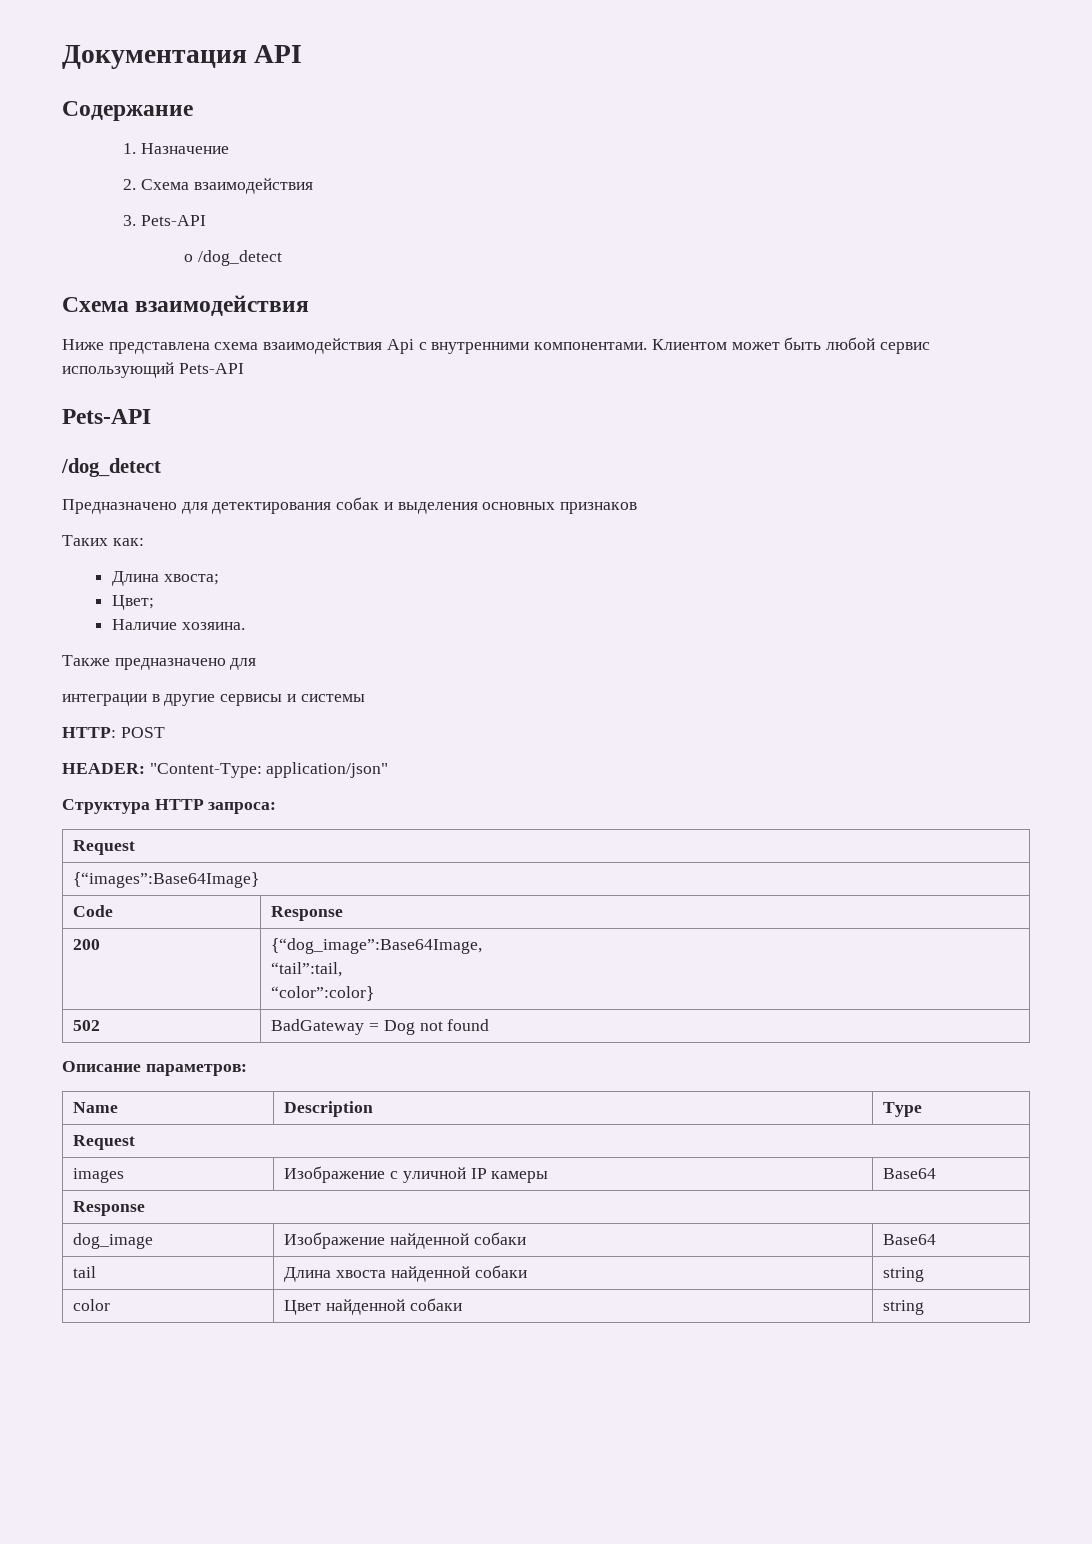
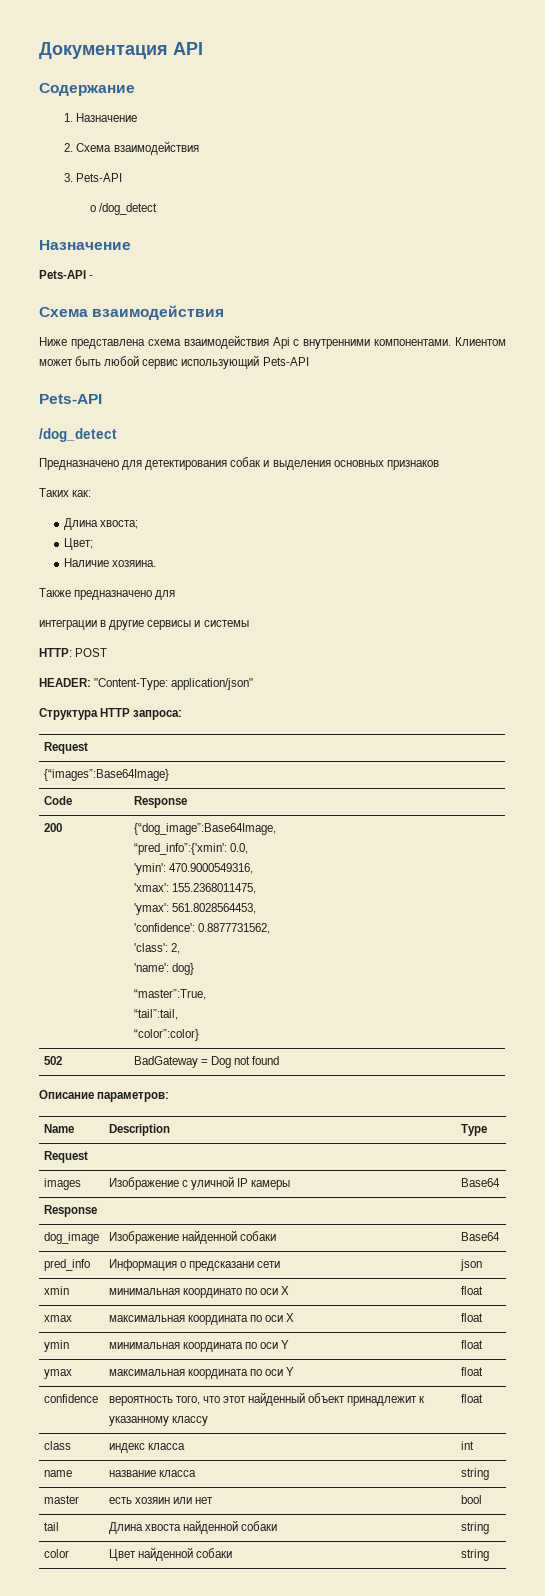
(283, 258) none -> [39,240,131,250] [39,270,94,279] // Назначение // Pets-API -
(483, 946) none -> [133,843,248,855] [133,863,253,875] [133,883,256,894] [133,903,256,915] [133,923,270,934] [133,943,180,954] [133,963,194,975] [133,989,206,1000] // “pred_info”:{'xmin': 0.0, // 'ymin': 470.9000549316, // 'xmax': 155.2368011475, // 'ymax': 561.8028564453, // 'confidence': 0.8877731562, // 'class': 2, // 'name': dog} // “master”:True,
(937, 1239) none -> [43,1259,90,1271] [108,1259,281,1271] [459,1259,482,1271] [43,1286,69,1295] [108,1286,290,1298] [460,1286,483,1295] [43,1315,72,1322] [108,1313,295,1325] [460,1313,483,1322] [43,1340,69,1352] [108,1340,290,1352] [460,1340,483,1349] [43,1369,72,1379] [108,1367,295,1379] [460,1367,483,1376] [43,1394,98,1403] [108,1392,426,1406] [108,1416,208,1426] [460,1394,483,1403] [43,1441,71,1450] [108,1443,185,1453] [460,1441,474,1450] [43,1470,72,1477] [108,1470,196,1477] [460,1468,489,1480] [43,1495,79,1504] [108,1497,214,1504] [460,1495,482,1504] // pred_info | Информация о предсказани сети | json // xmin | минимальная координато по оси Х | float // xmax | максимальная координата по оси Х | float // ymin | минимальная координата по оси Y | float // ymax | максимальная координата по оси Y | float // confidence | вероятность того, что этот найденный объект принадлежит к указанному классу | float // class | индекс класса | int // name | название класса | string // master | есть хозяин или нет | bool

